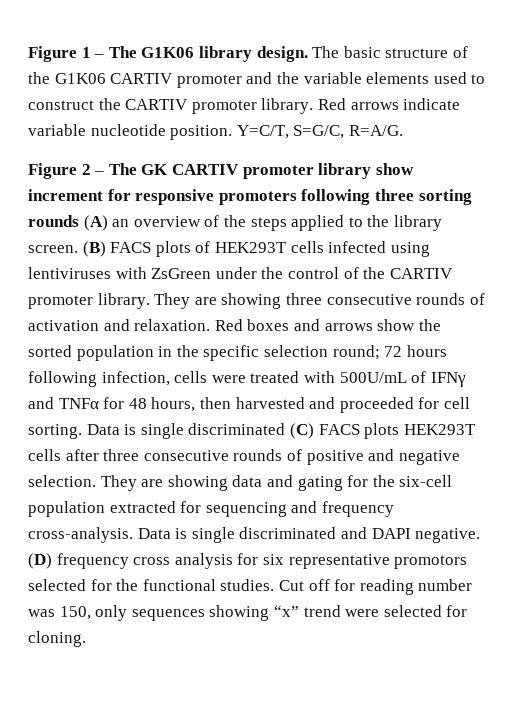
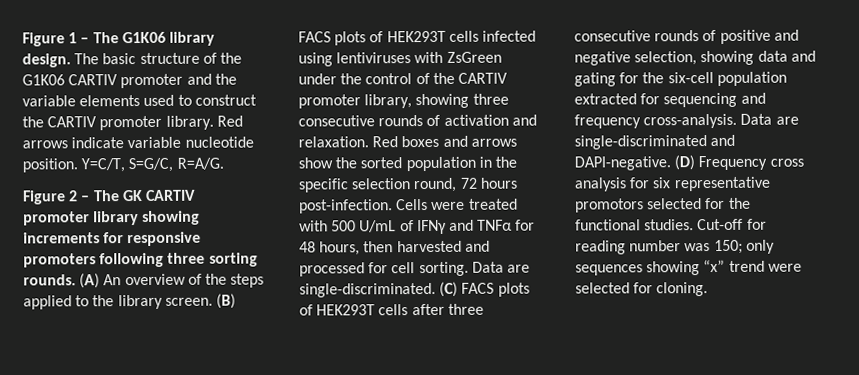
[375,163,414,175] [28,189,103,201] show increment -> [142,210,201,226] [23,232,100,244] showing increments
[28,215,130,231] rounds (A) an -> [23,273,122,289] rounds. (A) An
[97,293,217,309] library. They are -> [364,94,413,109] library,
[332,345,380,360] round; -> [413,177,458,193] round,
[28,371,208,387] following infection, cells -> [299,199,429,214] post-infection. Cells
[339,372,407,383] 500U/mL -> [331,220,397,233] 500 U/mL
[339,397,414,413] proceeded -> [299,262,365,277] processed
[124,423,286,439] is single discriminated -> [506,264,530,273] [299,282,436,298] are single-discriminated.
(400, 431) none -> [299,304,313,316] of
[28,475,164,491] selection. They are -> [634,51,698,66] selection,
[175,527,481,543] [28,553,129,569] is single discriminated and DAPI negative. (D) frequency -> [775,116,799,125] [574,134,736,150] [574,155,768,171] are single-discriminated and DAPI-negative. (D) Frequency
[278,579,330,591] Cut off -> [697,218,744,231] Cut-off
[59,606,91,620] 150, -> [713,239,743,255] 150;

